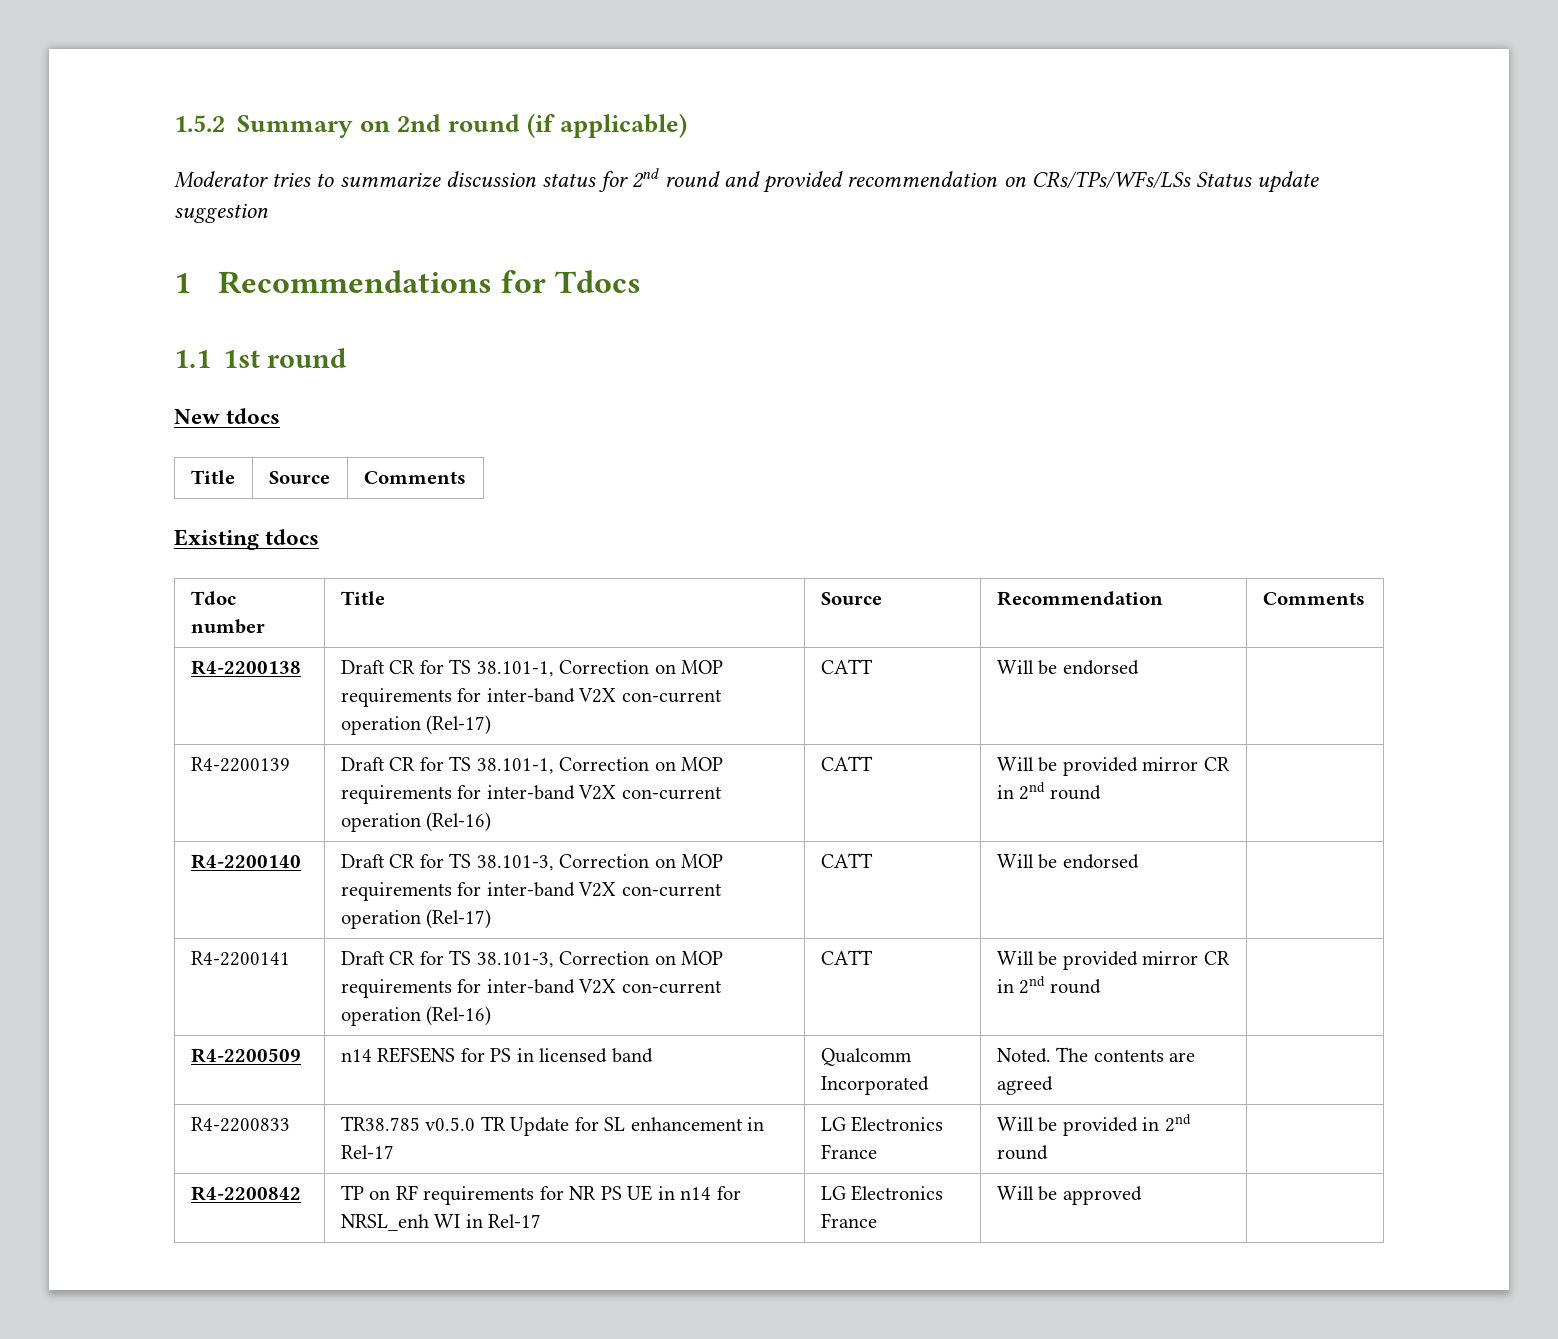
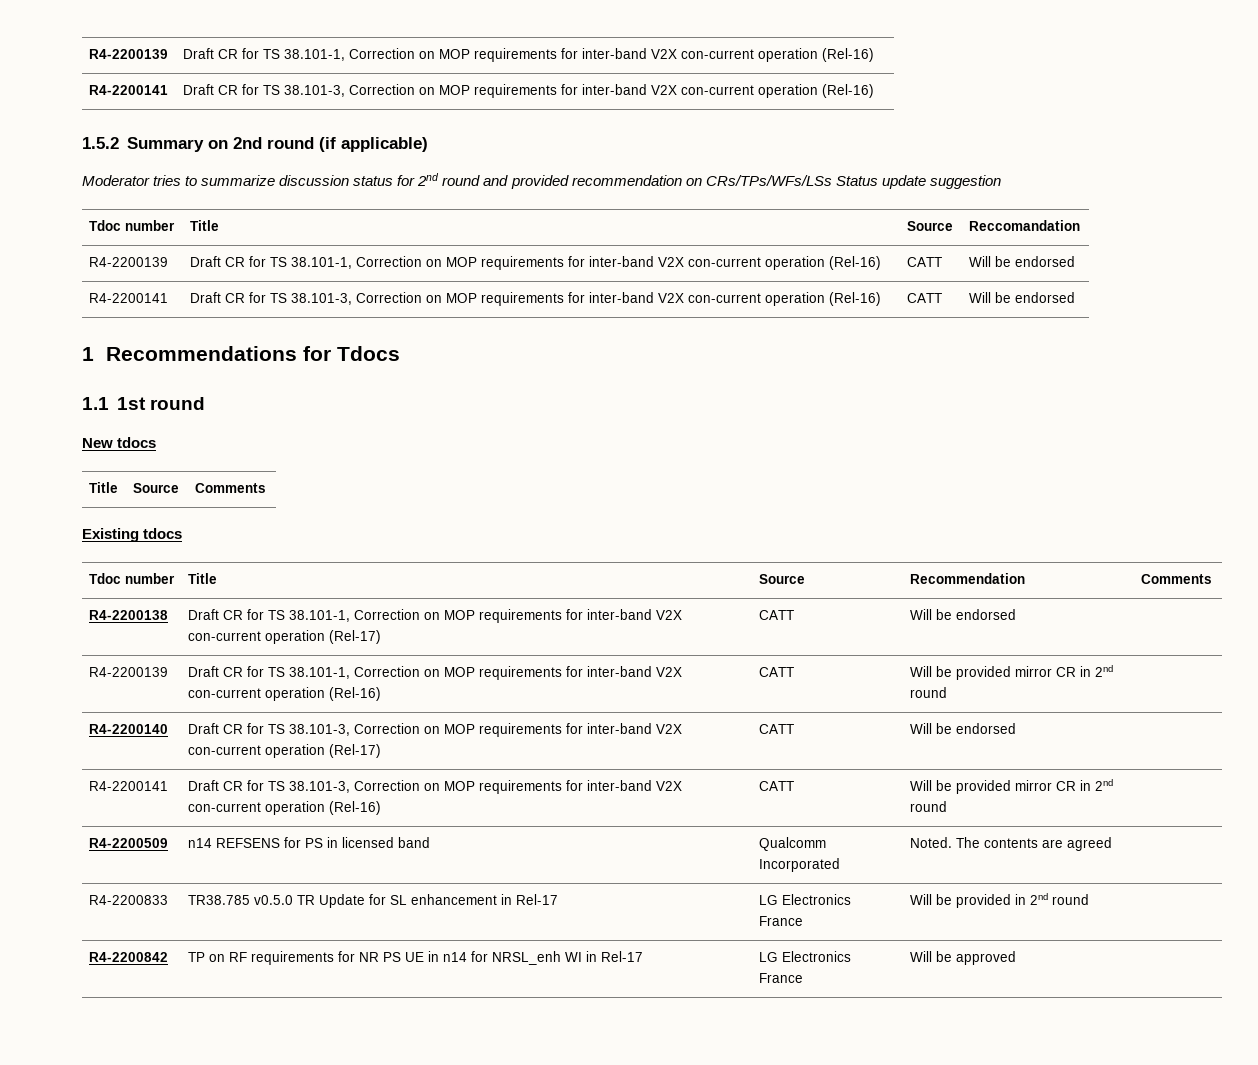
(174, 123) none -> [89,49,169,59] [183,48,875,62] [89,85,169,95] [183,84,875,98] R4-2200139 | Draft CR for TS 38.101-1, Correction on MOP requirements for inter-band V2X con-current operation (Rel-16) // R4-2200141 | Draft CR for TS 38.101-3, Correction on MOP requirements for inter-band V2X con-current operation (Rel-16) //
(268, 213) none -> [89,220,176,231] [190,220,220,231] [907,221,954,231] [969,220,1081,231] [89,257,169,267] [190,256,882,270] [907,257,943,267] [969,256,1076,267] [89,293,169,303] [190,292,882,306] [907,293,943,303] [969,292,1076,303] // Tdoc number | Title | Source | Reccomandation // R4-2200139 | Draft CR for TS 38.101-1, Correction on MOP requirements for inter-band V2X con-current operation (Rel-16) | CATT | Will be endorsed // R4-2200141 | Draft CR for TS 38.101-3, Correction on MOP requirements for inter-band V2X con-current operation (Rel-16) | CATT | Will be endorsed

